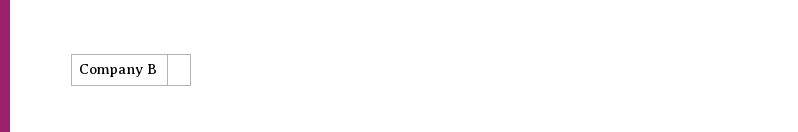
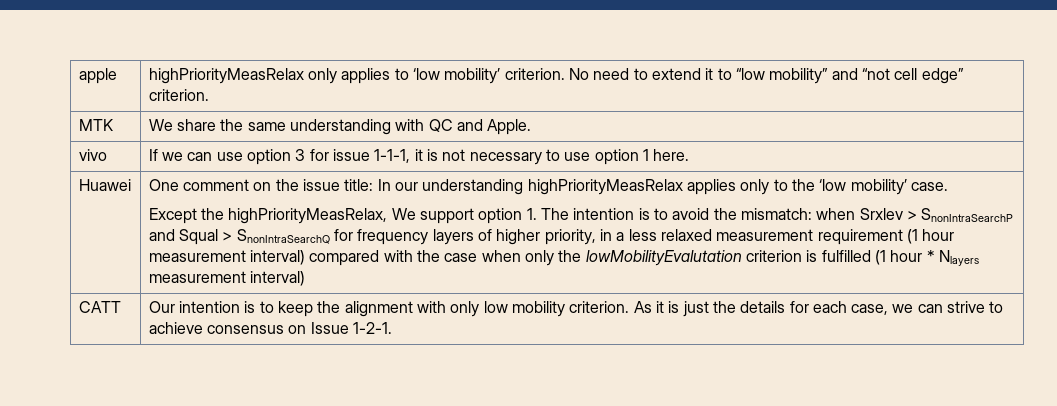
[79,64,158,77] Company B | -> [78,68,117,84] [148,68,964,84] [148,89,209,101] [78,119,113,131] [148,119,532,135] [78,149,107,161] [148,149,690,165] [78,179,131,191] [148,179,948,195] [148,208,1014,224] [148,229,955,245] [148,250,979,266] [148,271,306,286] [78,301,121,313] [148,301,1004,317] [148,322,393,334] apple | highPriorityMeasRelax only applies to ‘low mobility’ criterion. No need to extend it to “low mobility” and “not cell edge” criterion. // MTK | We share the same understanding with QC and Apple. // vivo | If we can use option 3 for issue 1-1-1, it is not necessary to use option 1 here. // Huawei | One comment on the issue title: In our understanding highPriorityMeasRelax applies only to the ‘low mobility’ case. // Except the highPriorityMeasRelax, We support option 1. The intention is to avoid the mismatch: when Srxlev > SnonIntraSearchP and Squal > SnonIntraSearchQ for frequency layers of higher priority, in a less relaxed measurement requirement (1 hour measurement interval) compared with the case when only the lowMobilityEvalutation criterion is fulfilled (1 hour * Nlayers measurement interval) // CATT | Our intention is to keep the alignment with only low mobility criterion. As it is just the details for each case, we can strive to achieve consensus on Issue 1-2-1.

